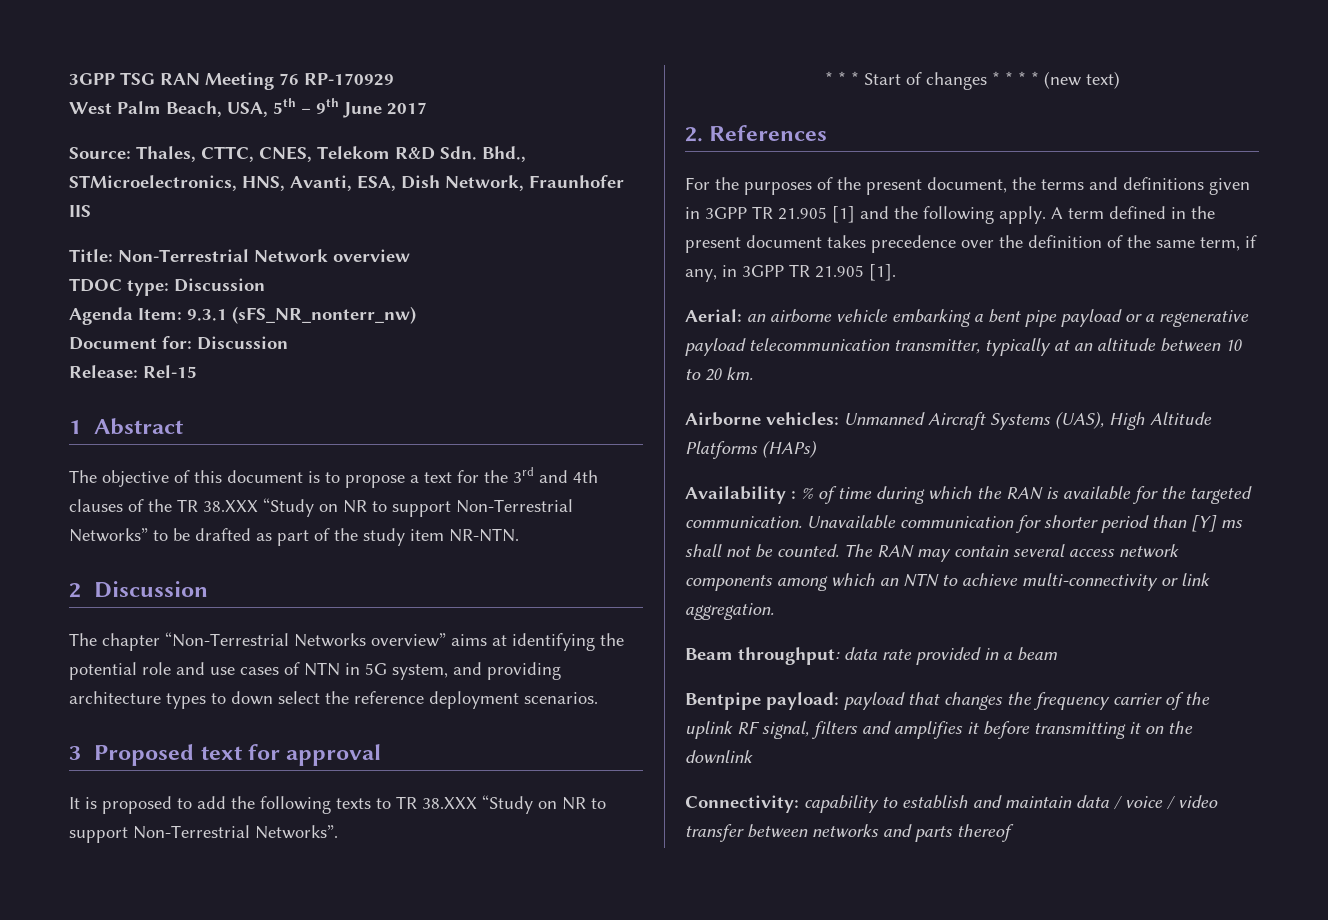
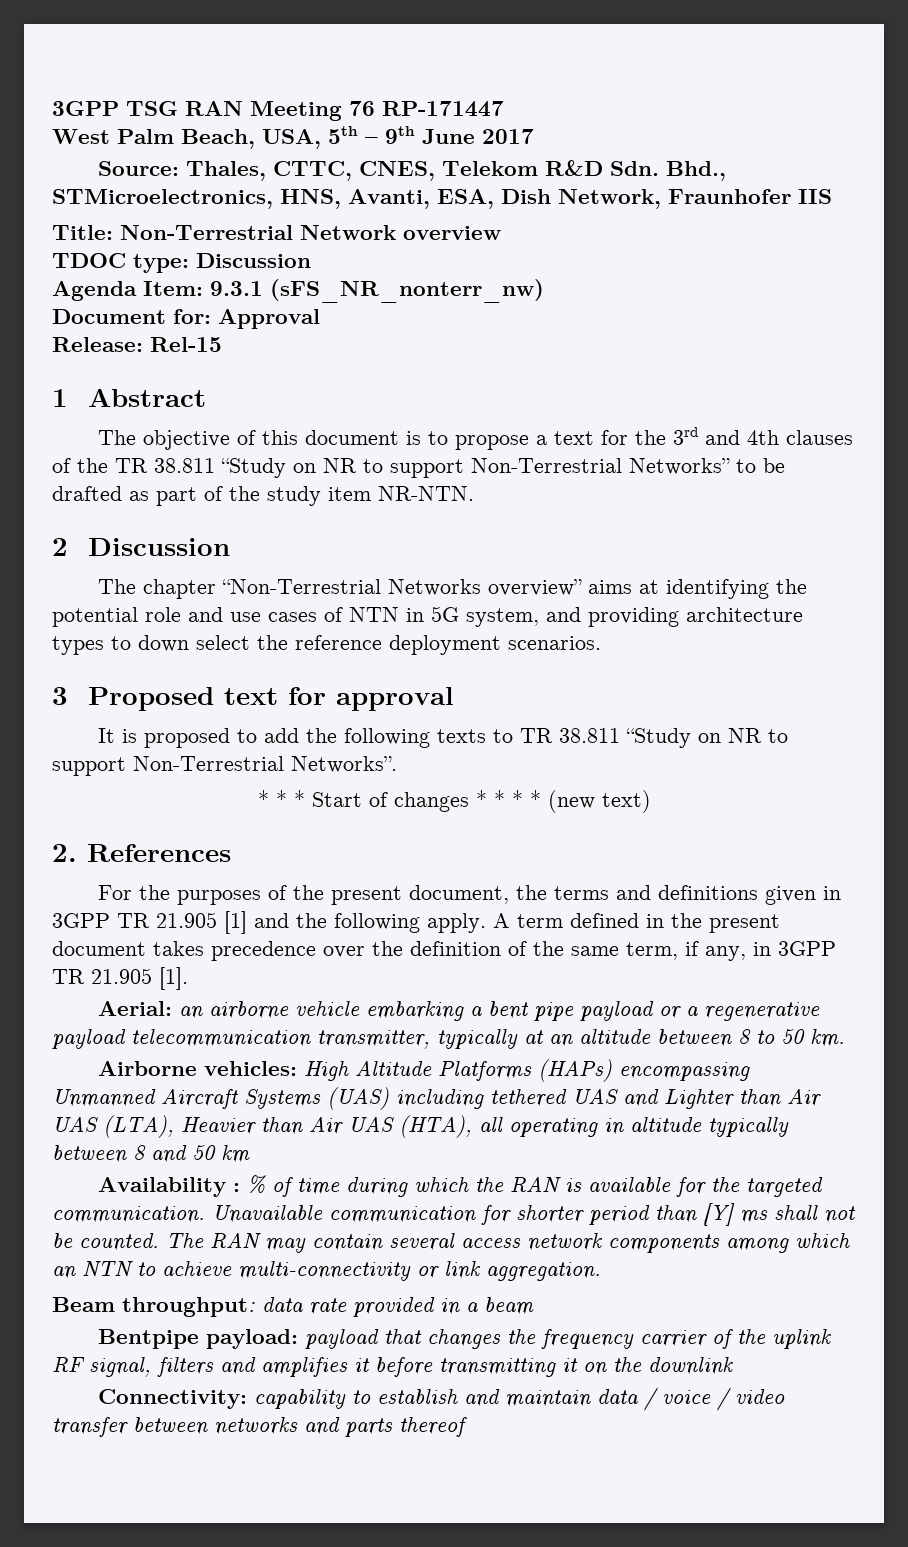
[304,73,394,86] RP-170929 -> [382,101,504,117] RP-171447
[197,336,288,350] Discussion -> [218,309,320,329] Approval
[203,500,258,512] 38.XXX -> [154,458,215,473] 38.811
[422,797,477,809] 38.XXX -> [559,728,621,743] 38.811
[1225,339,1242,351] [685,368,722,381] 10 to 20 -> [738,1029,805,1045] 8 to 50
[844,411,1104,430] Unmanned Aircraft Systems (UAS), -> (298, 1068) none
(817, 449) none -> [619,1062,751,1081] [52,1087,821,1110] [52,1115,789,1138] [52,1145,250,1163] encompassing Unmanned Aircraft Systems (UAS) including tethered UAS and Lighter than Air UAS (LTA), Heavier than Air UAS (HTA), all operating in altitude typically between 8 and 50 km

